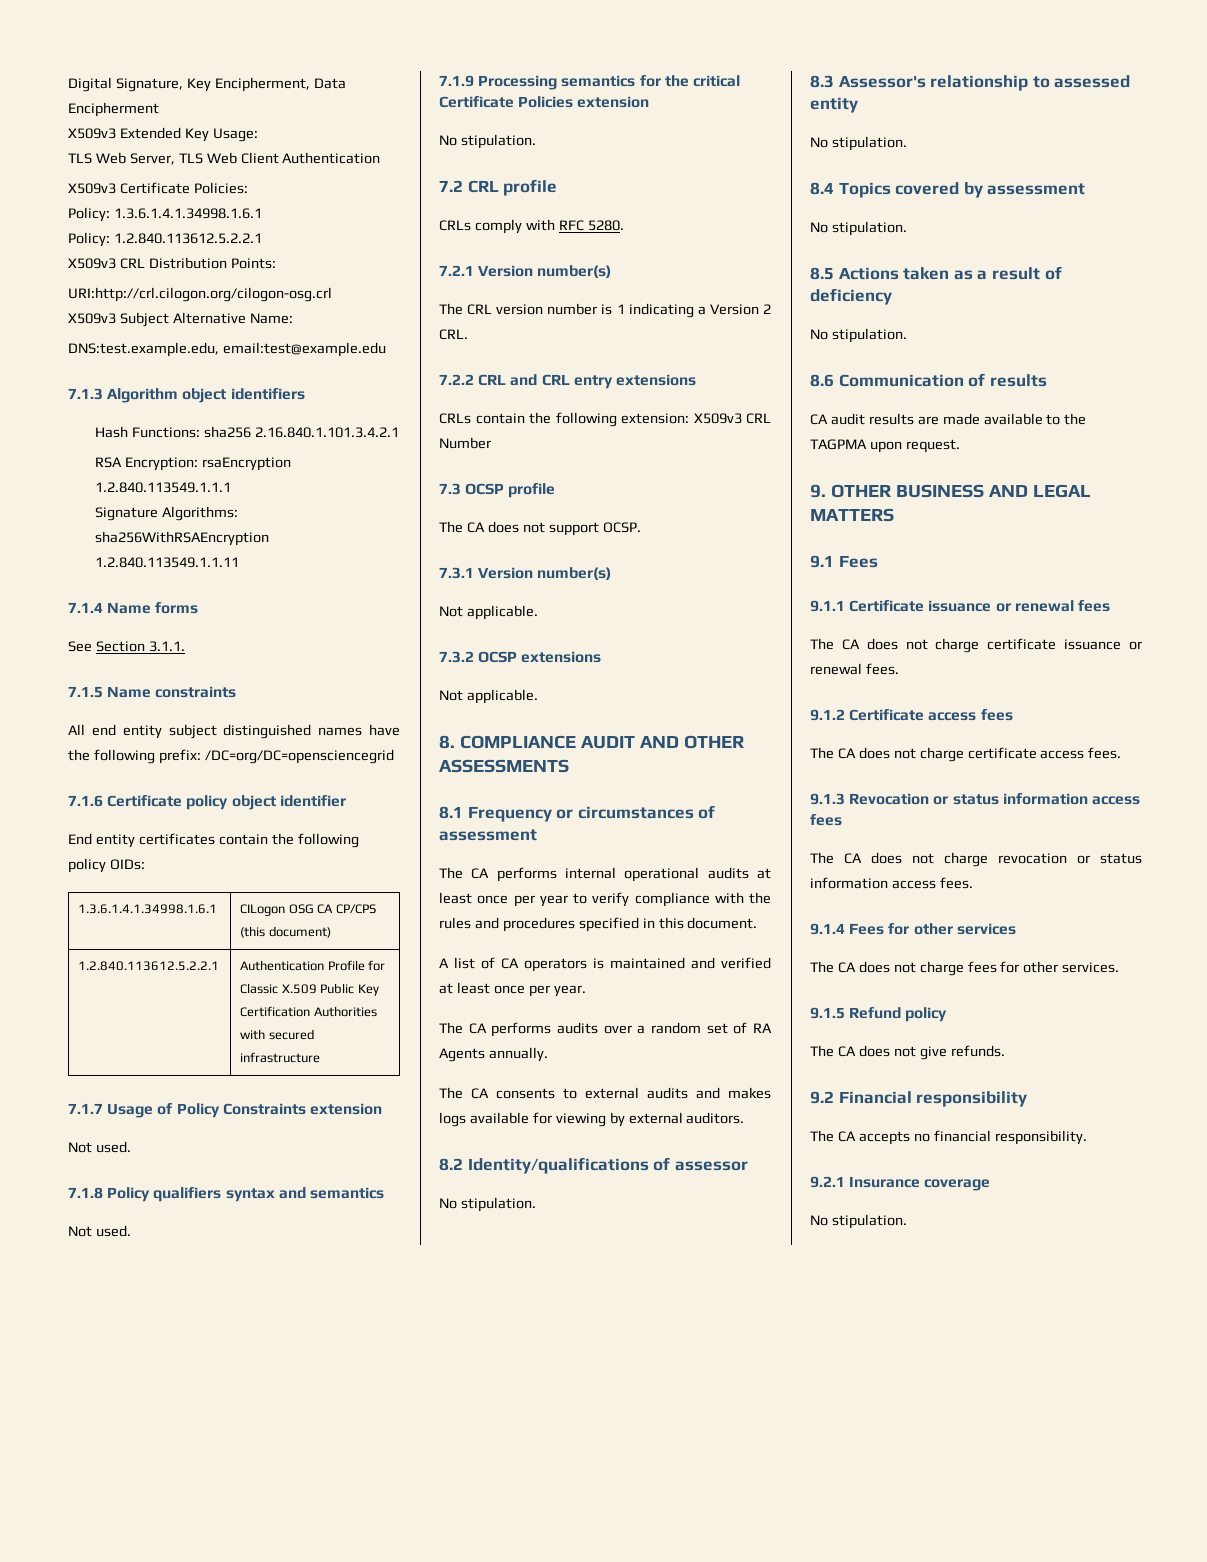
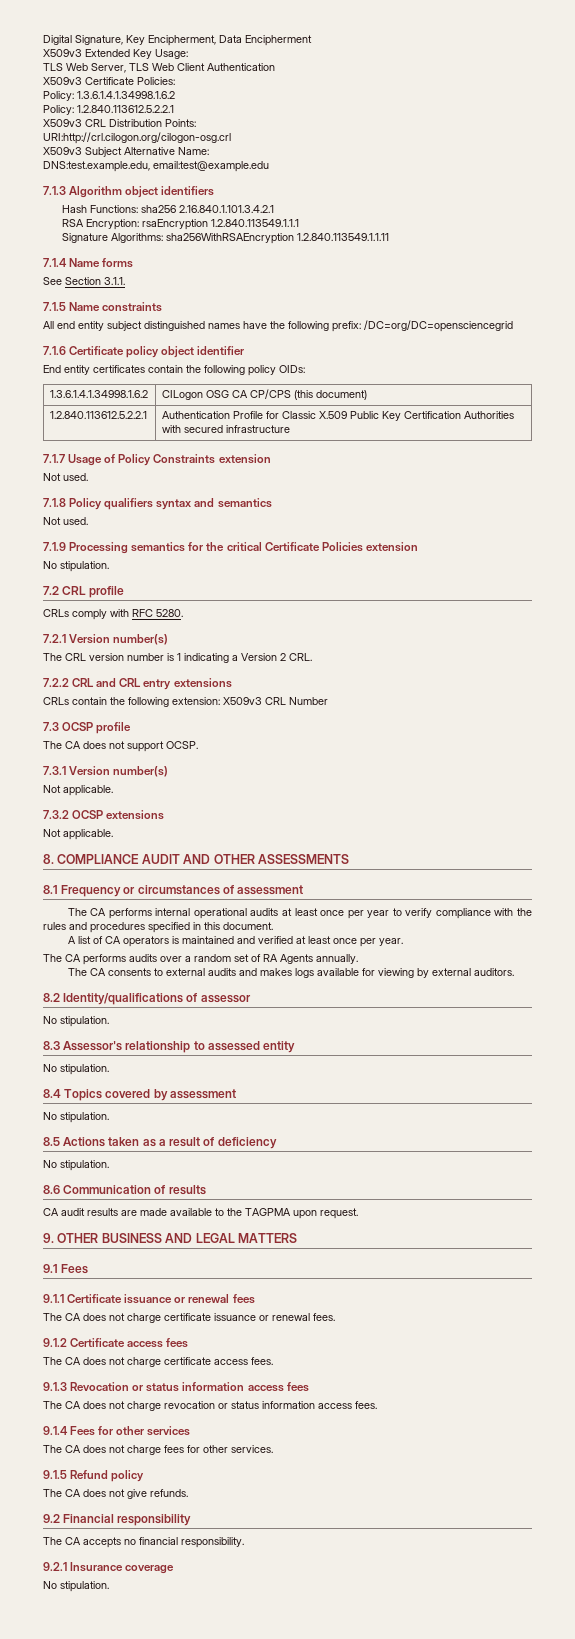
[113,208,262,219] 1.3.6.1.4.1.34998.1.6.1 -> [77,91,175,99] 1.3.6.1.4.1.34998.1.6.2
[78,904,218,914] 1.3.6.1.4.1.34998.1.6.1 -> [49,390,148,398] 1.3.6.1.4.1.34998.1.6.2

